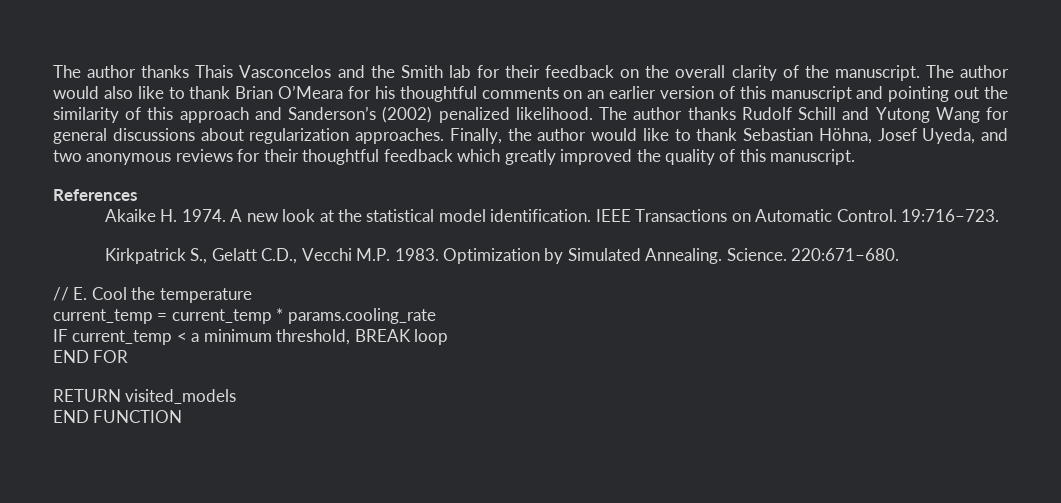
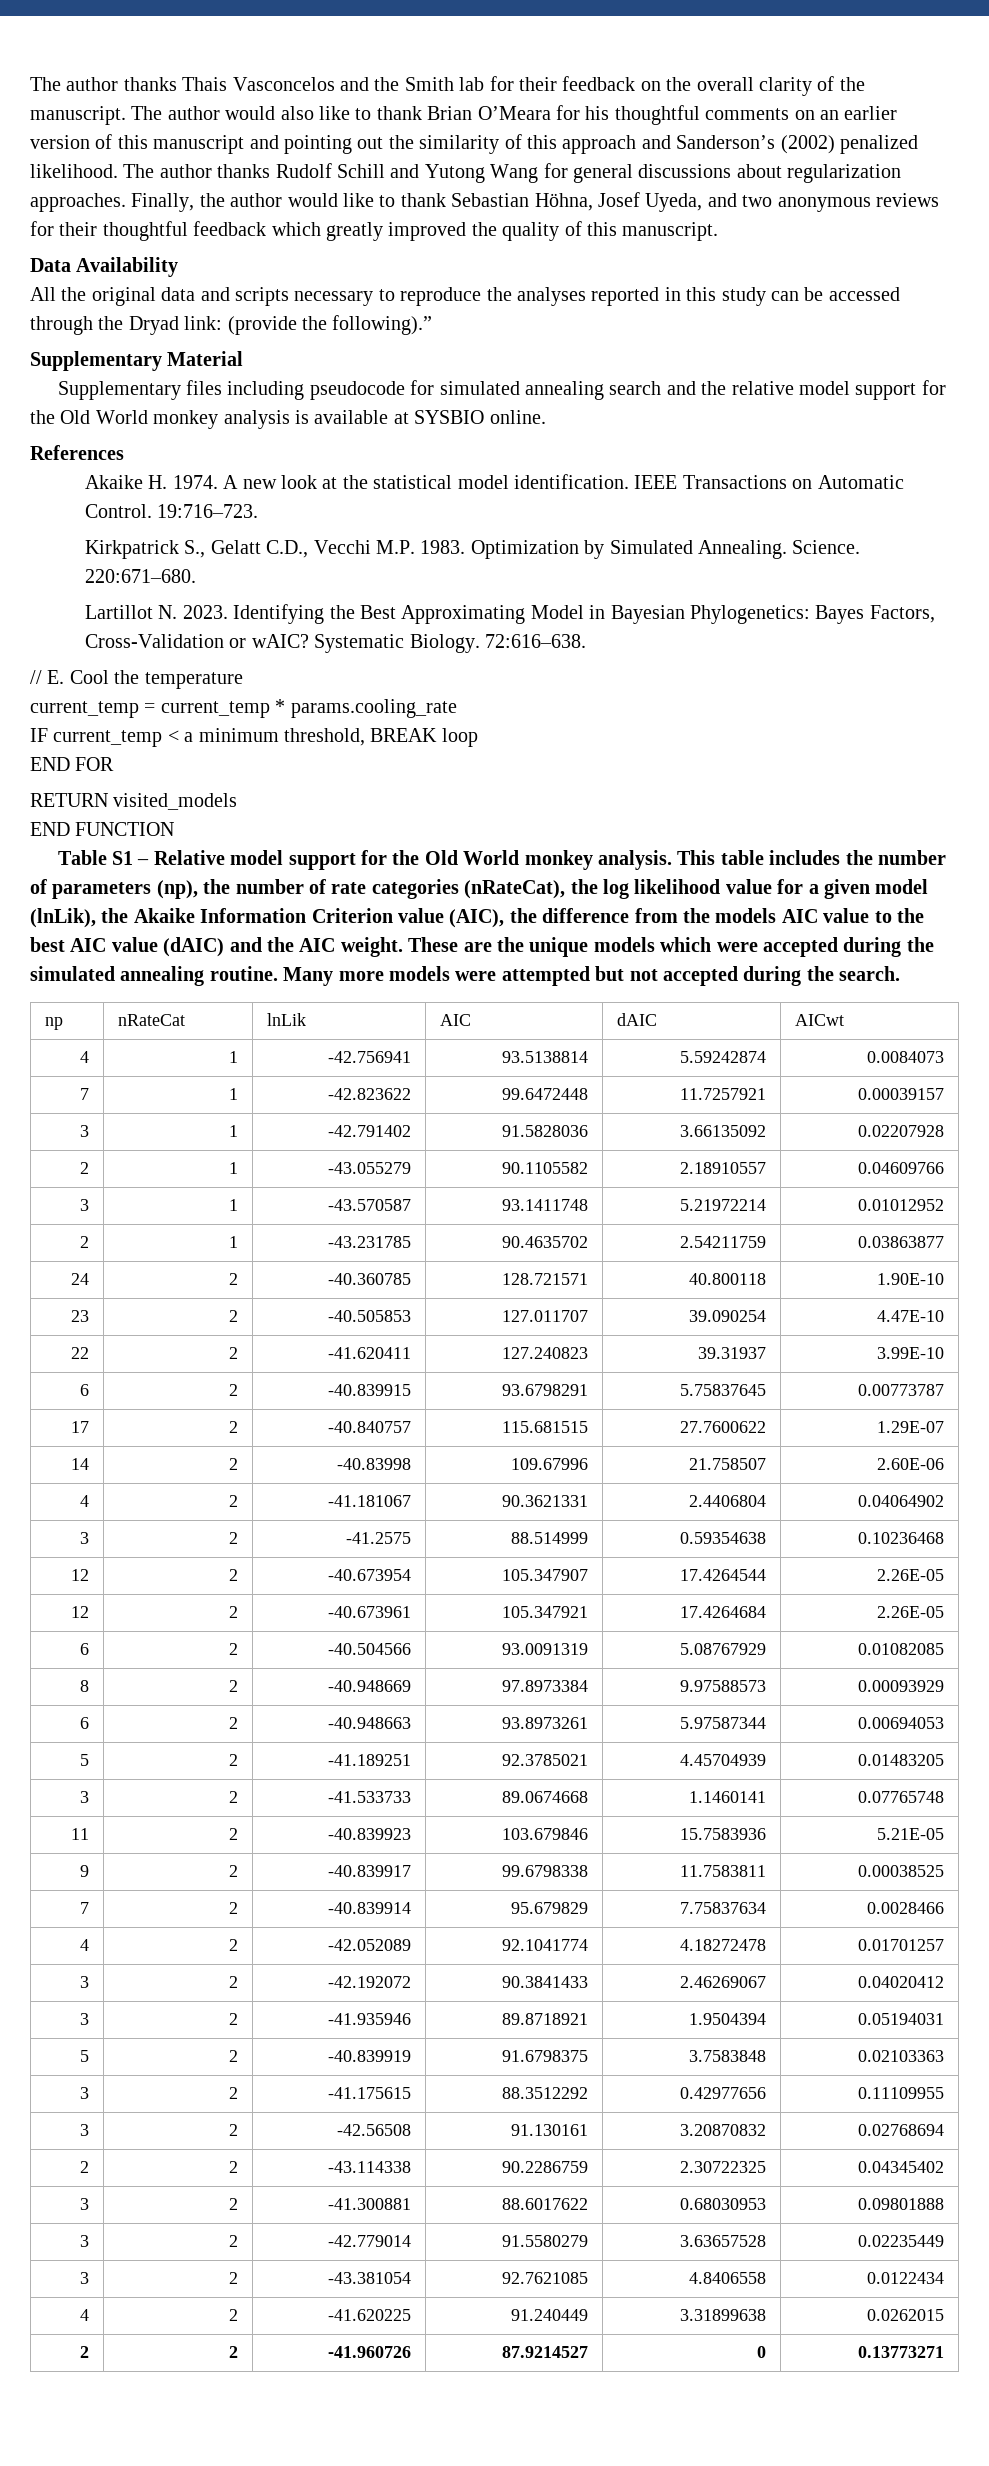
(856, 157) none -> [30,257,179,277] [30,287,900,306] [30,315,433,335] [30,351,244,371] [57,380,946,400] [30,410,546,429] // Data Availability // All the original data and scripts necessary to reproduce the analyses reported in this study can be accessed through the Dryad link: (provide the following).” // Supplementary Material // Supplementary files including pseudocode for simulated annealing search and the relative model support for the Old World monkey analysis is available at SYSBIO online.
(900, 254) none -> [85,604,935,624] [85,634,587,653] // Lartillot N. 2023. Identifying the Best Approximating Model in Bayesian Phylogenetics: Bayes Factors, Cross-Validation or wAIC? Systematic Biology. 72:616–638.
(183, 416) none -> [57,850,947,870] [30,879,929,899] [30,908,924,928] [30,937,934,957] [30,966,901,986] [44,1017,63,1030] [117,1014,185,1026] [266,1013,306,1026] [439,1014,471,1026] [616,1013,657,1026] [794,1014,844,1026] [80,1051,90,1063] [229,1051,239,1063] [328,1051,412,1063] [502,1051,589,1063] [680,1051,767,1063] [867,1051,945,1063] [80,1088,90,1100] [229,1088,239,1100] [328,1088,412,1100] [502,1088,589,1100] [680,1088,767,1100] [858,1088,945,1100] [80,1125,90,1137] [229,1125,239,1137] [328,1125,412,1137] [502,1125,589,1137] [680,1125,767,1137] [858,1125,945,1137] [80,1162,90,1174] [229,1162,239,1174] [328,1162,412,1174] [502,1162,589,1174] [680,1162,767,1174] [858,1162,945,1174] [80,1199,90,1211] [229,1199,239,1211] [328,1199,412,1211] [502,1199,589,1211] [680,1199,767,1211] [858,1199,945,1211] [80,1236,90,1248] [229,1236,239,1248] [328,1236,412,1248] [502,1236,589,1248] [680,1236,767,1248] [858,1236,945,1248] [71,1273,90,1285] [229,1273,239,1285] [328,1273,412,1285] [502,1273,589,1285] [689,1273,767,1285] [877,1273,945,1285] [71,1310,90,1322] [229,1310,239,1322] [328,1310,412,1322] [502,1310,589,1322] [689,1310,767,1322] [877,1310,945,1322] [71,1347,90,1359] [229,1347,239,1359] [328,1347,412,1359] [502,1347,589,1359] [698,1347,767,1359] [877,1347,945,1359] [80,1384,90,1396] [229,1384,239,1396] [328,1384,412,1396] [502,1384,589,1396] [680,1384,767,1396] [858,1384,945,1396] [71,1421,90,1433] [229,1421,239,1433] [328,1421,412,1433] [502,1421,589,1433] [680,1421,767,1433] [877,1421,945,1433] [71,1458,90,1470] [229,1458,239,1470] [337,1458,412,1470] [511,1458,589,1470] [689,1458,767,1470] [877,1458,945,1470] [80,1495,90,1507] [229,1495,239,1507] [328,1495,412,1507] [502,1495,589,1507] [689,1495,767,1507] [858,1495,945,1507] [80,1532,90,1544] [229,1532,239,1544] [346,1532,412,1544] [511,1532,589,1544] [680,1532,767,1544] [858,1532,945,1544] [71,1569,90,1581] [229,1569,239,1581] [328,1569,412,1581] [502,1569,589,1581] [680,1569,767,1581] [877,1569,945,1581] [71,1606,90,1618] [229,1606,239,1618] [328,1606,412,1618] [502,1606,589,1618] [680,1606,767,1618] [877,1606,945,1618] [80,1643,90,1655] [229,1643,239,1655] [328,1643,412,1655] [502,1643,589,1655] [680,1643,767,1655] [858,1643,945,1655] [80,1680,90,1692] [229,1680,239,1692] [328,1680,412,1692] [502,1680,589,1692] [680,1680,767,1692] [858,1680,945,1692] [80,1717,90,1729] [229,1717,239,1729] [328,1717,412,1729] [502,1717,589,1729] [680,1717,767,1729] [858,1717,945,1729] [80,1754,90,1766] [229,1754,239,1766] [328,1754,412,1766] [502,1754,589,1766] [680,1754,767,1766] [858,1754,945,1766] [80,1791,90,1803] [229,1791,239,1803] [328,1791,412,1803] [502,1791,589,1803] [689,1791,767,1803] [858,1791,945,1803] [71,1828,90,1840] [229,1828,239,1840] [328,1828,412,1840] [502,1828,589,1840] [680,1828,767,1840] [877,1828,945,1840] [80,1865,90,1877] [229,1865,239,1877] [328,1865,412,1877] [502,1865,589,1877] [680,1865,767,1877] [858,1865,945,1877] [80,1902,90,1914] [229,1902,239,1914] [328,1902,412,1914] [511,1902,589,1914] [680,1902,767,1914] [867,1902,945,1914] [80,1939,90,1951] [229,1939,239,1951] [328,1939,412,1951] [502,1939,589,1951] [680,1939,767,1951] [858,1939,945,1951] [80,1976,90,1988] [229,1976,239,1988] [328,1976,412,1988] [502,1976,589,1988] [680,1976,767,1988] [858,1976,945,1988] [80,2013,90,2025] [229,2013,239,2025] [328,2013,412,2025] [502,2013,589,2025] [689,2013,767,2025] [858,2013,945,2025] [80,2050,90,2062] [229,2050,239,2062] [328,2050,412,2062] [502,2050,589,2062] [689,2050,767,2062] [858,2050,945,2062] [80,2087,90,2099] [229,2087,239,2099] [328,2087,412,2099] [502,2087,589,2099] [680,2087,767,2099] [858,2087,945,2099] [80,2124,90,2136] [229,2124,239,2136] [337,2124,412,2136] [511,2124,589,2136] [680,2124,767,2136] [858,2124,945,2136] [80,2161,90,2173] [229,2161,239,2173] [328,2161,412,2173] [502,2161,589,2173] [680,2161,767,2173] [858,2161,945,2173] [80,2198,90,2210] [229,2198,239,2210] [328,2198,412,2210] [502,2198,589,2210] [680,2198,767,2210] [858,2198,945,2210] [80,2235,90,2247] [229,2235,239,2247] [328,2235,412,2247] [502,2235,589,2247] [680,2235,767,2247] [858,2235,945,2247] [80,2272,90,2284] [229,2272,239,2284] [328,2272,412,2284] [502,2272,589,2284] [689,2272,767,2284] [867,2272,945,2284] [80,2309,90,2321] [229,2309,239,2321] [328,2309,412,2321] [511,2309,589,2321] [680,2309,767,2321] [867,2309,945,2321] [80,2346,90,2358] [229,2346,239,2358] [328,2346,412,2358] [502,2346,589,2358] [757,2346,767,2358] [858,2346,945,2358] // Table S1 – Relative model support for the Old World monkey analysis. This table includes the number of parameters (np), the number of rate categories (nRateCat), the log likelihood value for a given model (lnLik), the Akaike Information Criterion value (AIC), the difference from the models AIC value to the best AIC value (dAIC) and the AIC weight. These are the unique models which were accepted during the simulated annealing routine. Many more models were attempted but not accepted during the search. // np | nRateCat | lnLik | AIC | dAIC | AICwt // 4 | 1 | -42.756941 | 93.5138814 | 5.59242874 | 0.0084073 // 7 | 1 | -42.823622 | 99.6472448 | 11.7257921 | 0.00039157 // 3 | 1 | -42.791402 | 91.5828036 | 3.66135092 | 0.02207928 // 2 | 1 | -43.055279 | 90.1105582 | 2.18910557 | 0.04609766 // 3 | 1 | -43.570587 | 93.1411748 | 5.21972214 | 0.01012952 // 2 | 1 | -43.231785 | 90.4635702 | 2.54211759 | 0.03863877 // 24 | 2 | -40.360785 | 128.721571 | 40.800118 | 1.90E-10 // 23 | 2 | -40.505853 | 127.011707 | 39.090254 | 4.47E-10 // 22 | 2 | -41.620411 | 127.240823 | 39.31937 | 3.99E-10 // 6 | 2 | -40.839915 | 93.6798291 | 5.75837645 | 0.00773787 // 17 | 2 | -40.840757 | 115.681515 | 27.7600622 | 1.29E-07 // 14 | 2 | -40.83998 | 109.67996 | 21.758507 | 2.60E-06 // 4 | 2 | -41.181067 | 90.3621331 | 2.4406804 | 0.04064902 // 3 | 2 | -41.2575 | 88.514999 | 0.59354638 | 0.10236468 // 12 | 2 | -40.673954 | 105.347907 | 17.4264544 | 2.26E-05 // 12 | 2 | -40.673961 | 105.347921 | 17.4264684 | 2.26E-05 // 6 | 2 | -40.504566 | 93.0091319 | 5.08767929 | 0.01082085 // 8 | 2 | -40.948669 | 97.8973384 | 9.97588573 | 0.00093929 // 6 | 2 | -40.948663 | 93.8973261 | 5.97587344 | 0.00694053 // 5 | 2 | -41.189251 | 92.3785021 | 4.45704939 | 0.01483205 // 3 | 2 | -41.533733 | 89.0674668 | 1.1460141 | 0.07765748 // 11 | 2 | -40.839923 | 103.679846 | 15.7583936 | 5.21E-05 // 9 | 2 | -40.839917 | 99.6798338 | 11.7583811 | 0.00038525 // 7 | 2 | -40.839914 | 95.679829 | 7.75837634 | 0.0028466 // 4 | 2 | -42.052089 | 92.1041774 | 4.18272478 | 0.01701257 // 3 | 2 | -42.192072 | 90.3841433 | 2.46269067 | 0.04020412 // 3 | 2 | -41.935946 | 89.8718921 | 1.9504394 | 0.05194031 // 5 | 2 | -40.839919 | 91.6798375 | 3.7583848 | 0.02103363 // 3 | 2 | -41.175615 | 88.3512292 | 0.42977656 | 0.11109955 // 3 | 2 | -42.56508 | 91.130161 | 3.20870832 | 0.02768694 // 2 | 2 | -43.114338 | 90.2286759 | 2.30722325 | 0.04345402 // 3 | 2 | -41.300881 | 88.6017622 | 0.68030953 | 0.09801888 // 3 | 2 | -42.779014 | 91.5580279 | 3.63657528 | 0.02235449 // 3 | 2 | -43.381054 | 92.7621085 | 4.8406558 | 0.0122434 // 4 | 2 | -41.620225 | 91.240449 | 3.31899638 | 0.0262015 // 2 | 2 | -41.960726 | 87.9214527 | 0 | 0.13773271

